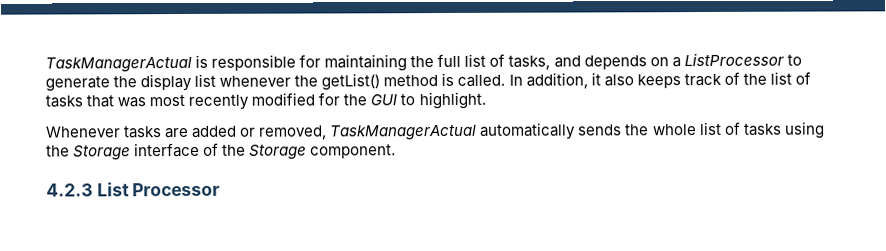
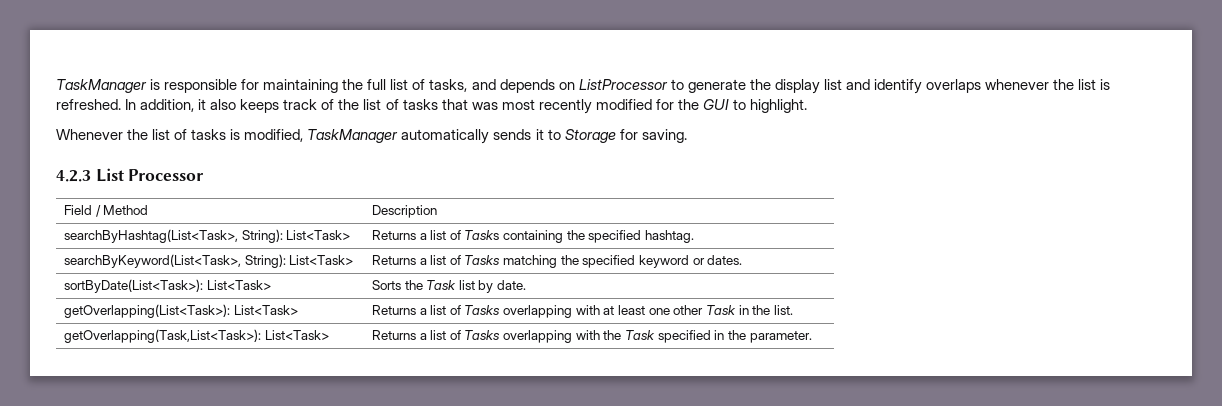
[45,56,192,73] TaskManagerActual -> [56,79,147,93] TaskManager
[671,57,681,68] a -> (575, 86) none
[219,72,506,91] whenever the getList() method is called. -> [845,79,1111,94] [56,99,121,110] and identify overlaps whenever the list is refreshed.
[124,121,825,141] [46,142,397,161] [46,182,221,197] tasks are added or removed, TaskManagerActual automatically sends the whole list of tasks using the Storage interface of the Storage component. // 4.2.3 List Processor -> [127,129,687,144] [56,168,205,182] [63,205,149,217] [371,205,437,218] [63,229,351,243] [371,230,695,243] [63,254,354,268] [371,255,743,268] [63,279,271,293] [371,280,527,293] [63,304,298,318] [371,305,793,318] [63,329,329,343] [371,330,812,343] the list of tasks is modified, TaskManager automatically sends it to Storage for saving. // 4.2.3 List Processor // Field / Method | Description // searchByHashtag(List<Task>, String): List<Task> | Returns a list of Tasks containing the specified hashtag. // searchByKeyword(List<Task>, String): List<Task> | Returns a list of Tasks matching the specified keyword or dates. // sortByDate(List<Task>): List<Task> | Sorts the Task list by date. // getOverlapping(List<Task>): List<Task> | Returns a list of Tasks overlapping with at least one other Task in the list. // getOverlapping(Task,List<Task>): List<Task> | Returns a list of Tasks overlapping with the Task specified in the parameter.

